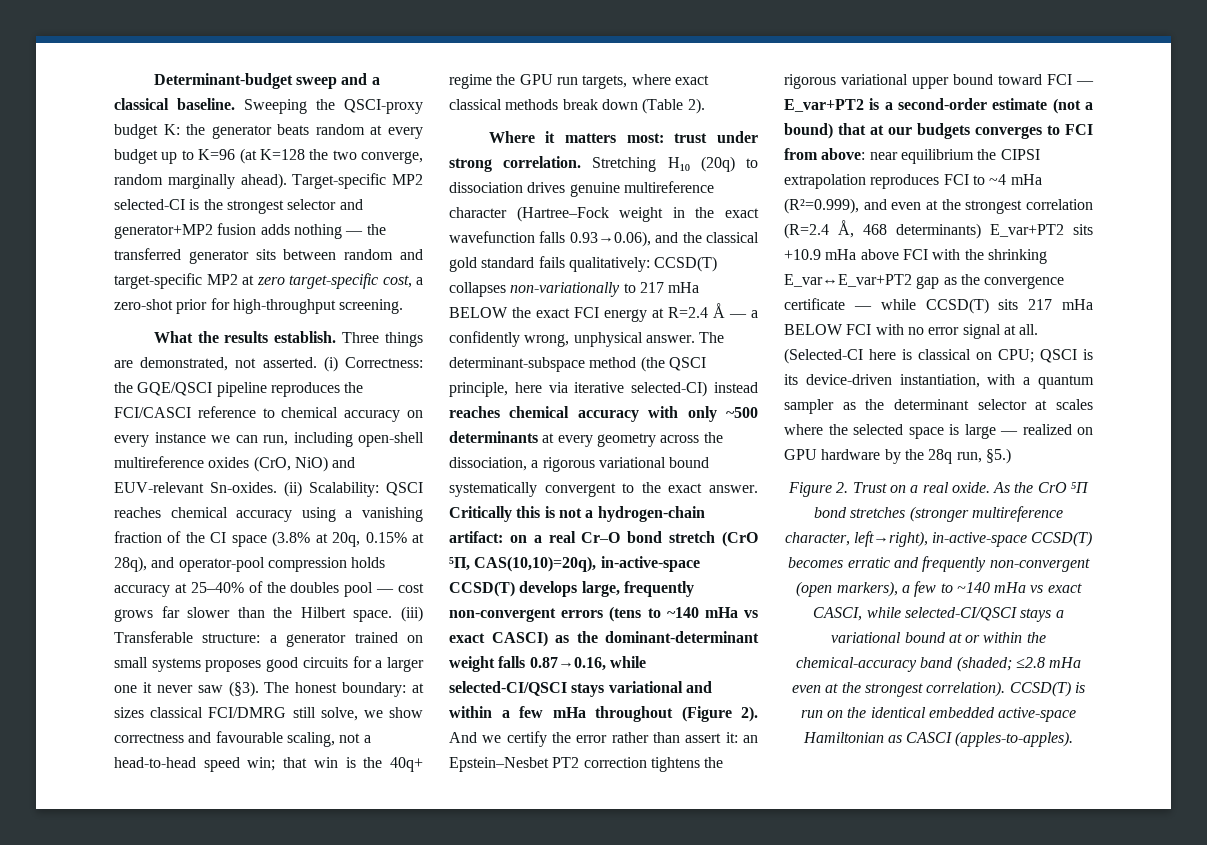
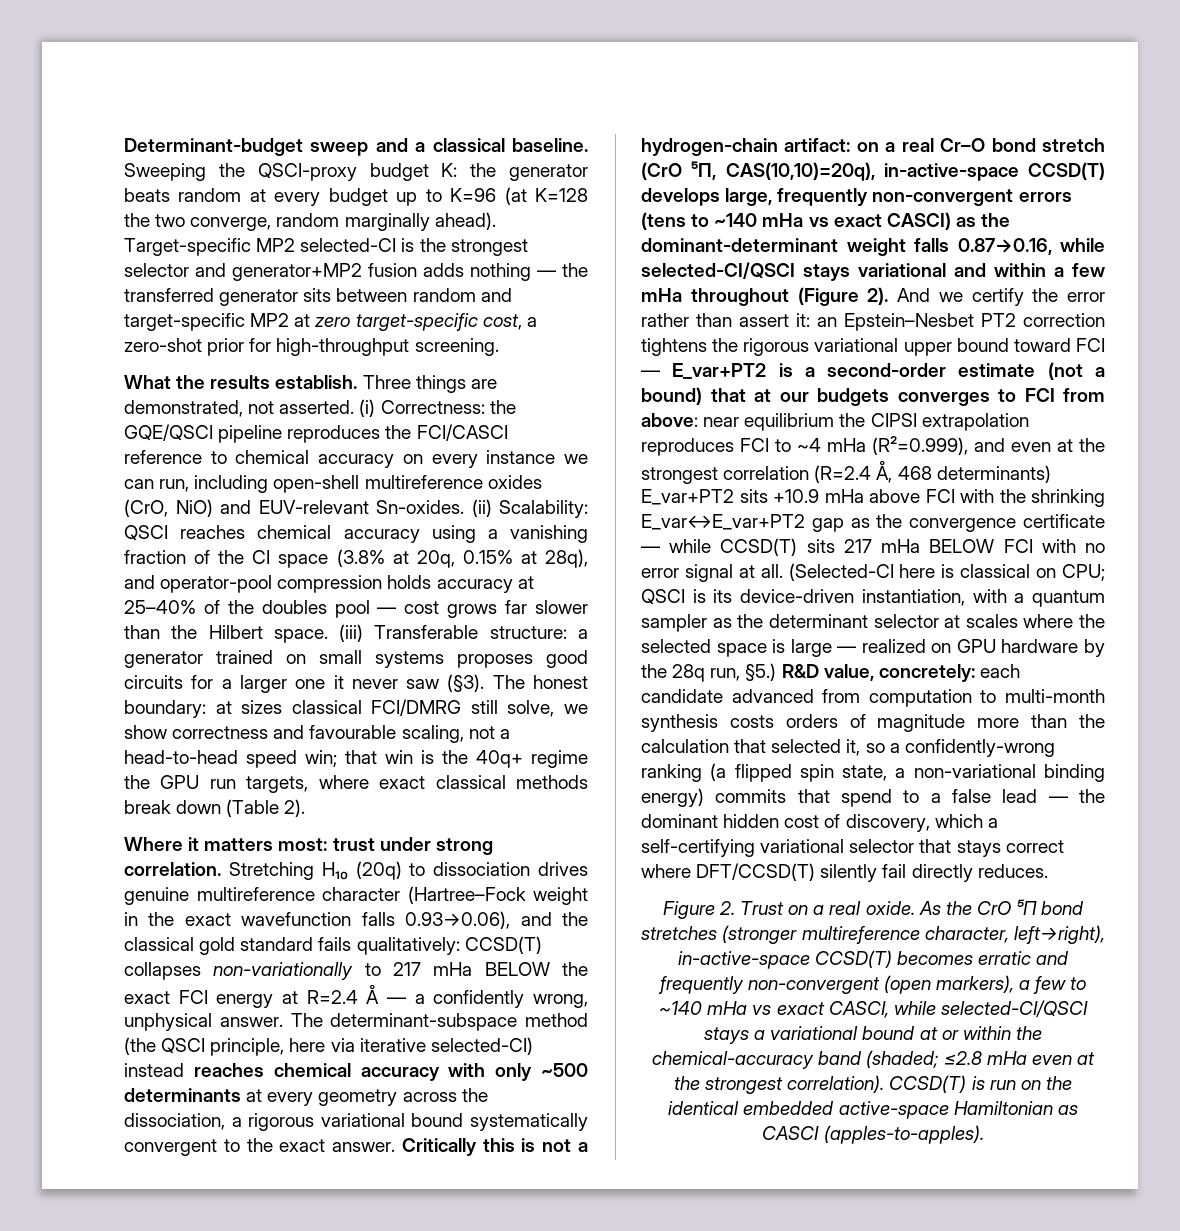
(1011, 456) none -> [781,664,1020,682] [641,689,1105,707] [641,714,1105,732] [641,739,1055,757] [641,763,1105,782] [641,788,1105,807] [641,814,998,832] [641,839,1064,857] [641,863,1048,882] R&D value, concretely: each candidate advanced from computation to multi-month synthesis costs orders of magnitude more than the calculation that selected it, so a confidently-wrong ranking (a flipped spin state, a non-variational binding energy) commits that spend to a false lead — the dominant hidden cost of discovery, which a self-certifying variational selector that stays correct where DFT/CCSD(T) silently fail directly reduces.

